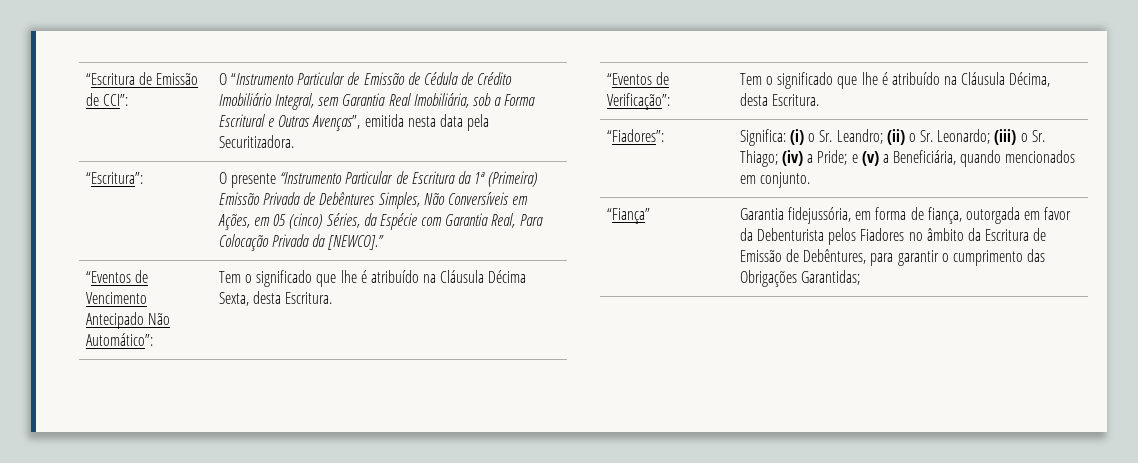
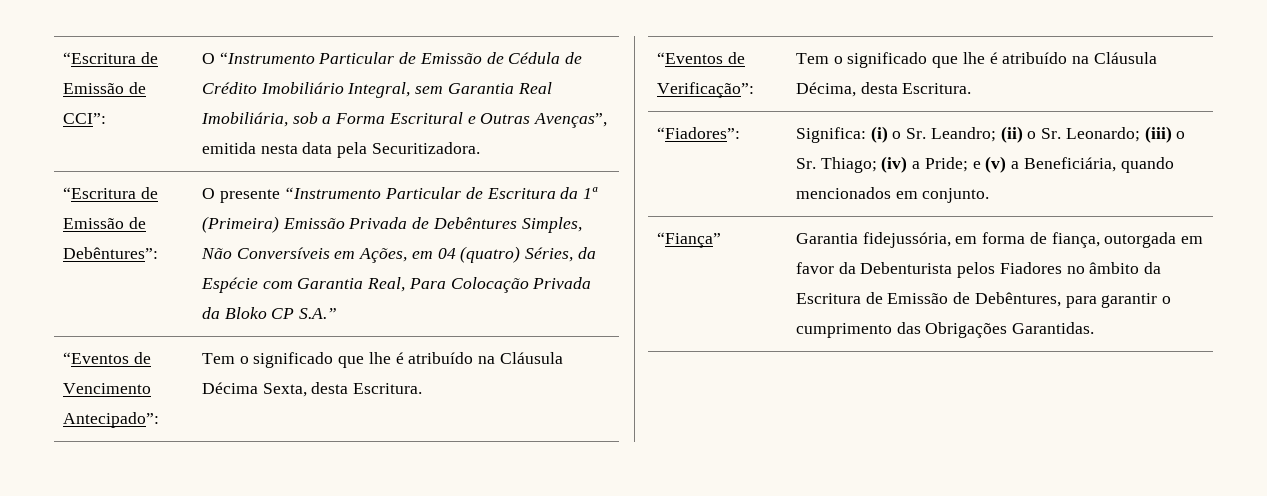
[85,172,143,184] “Escritura”: -> [62,187,158,199] [62,217,146,229] [62,247,158,259] “Escritura de Emissão de Debêntures”:
[273,213,323,229] 05 (cinco) -> [437,246,521,263] 04 (quatro)
[328,235,385,250] [NEWCO].” -> [224,307,338,319] Bloko CP S.A.”
[85,312,171,329] [85,333,153,346] Antecipado Não Automático”: -> [62,412,159,428] Antecipado”:
[801,270,861,285] Garantidas; -> [1012,322,1095,334] Garantidas.

